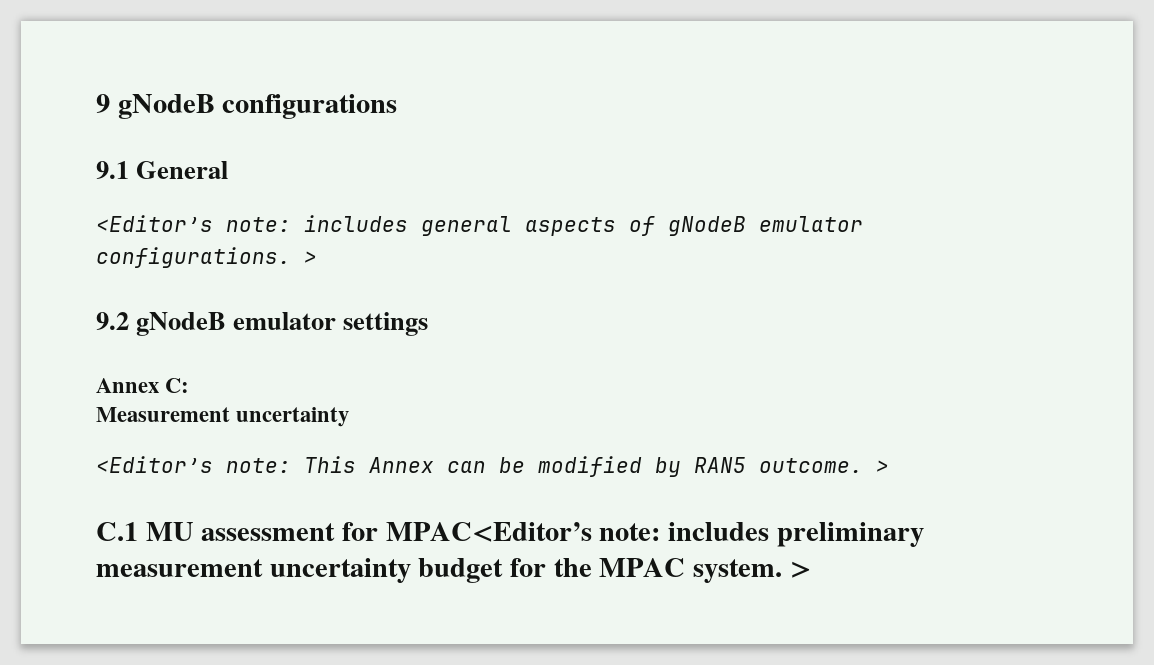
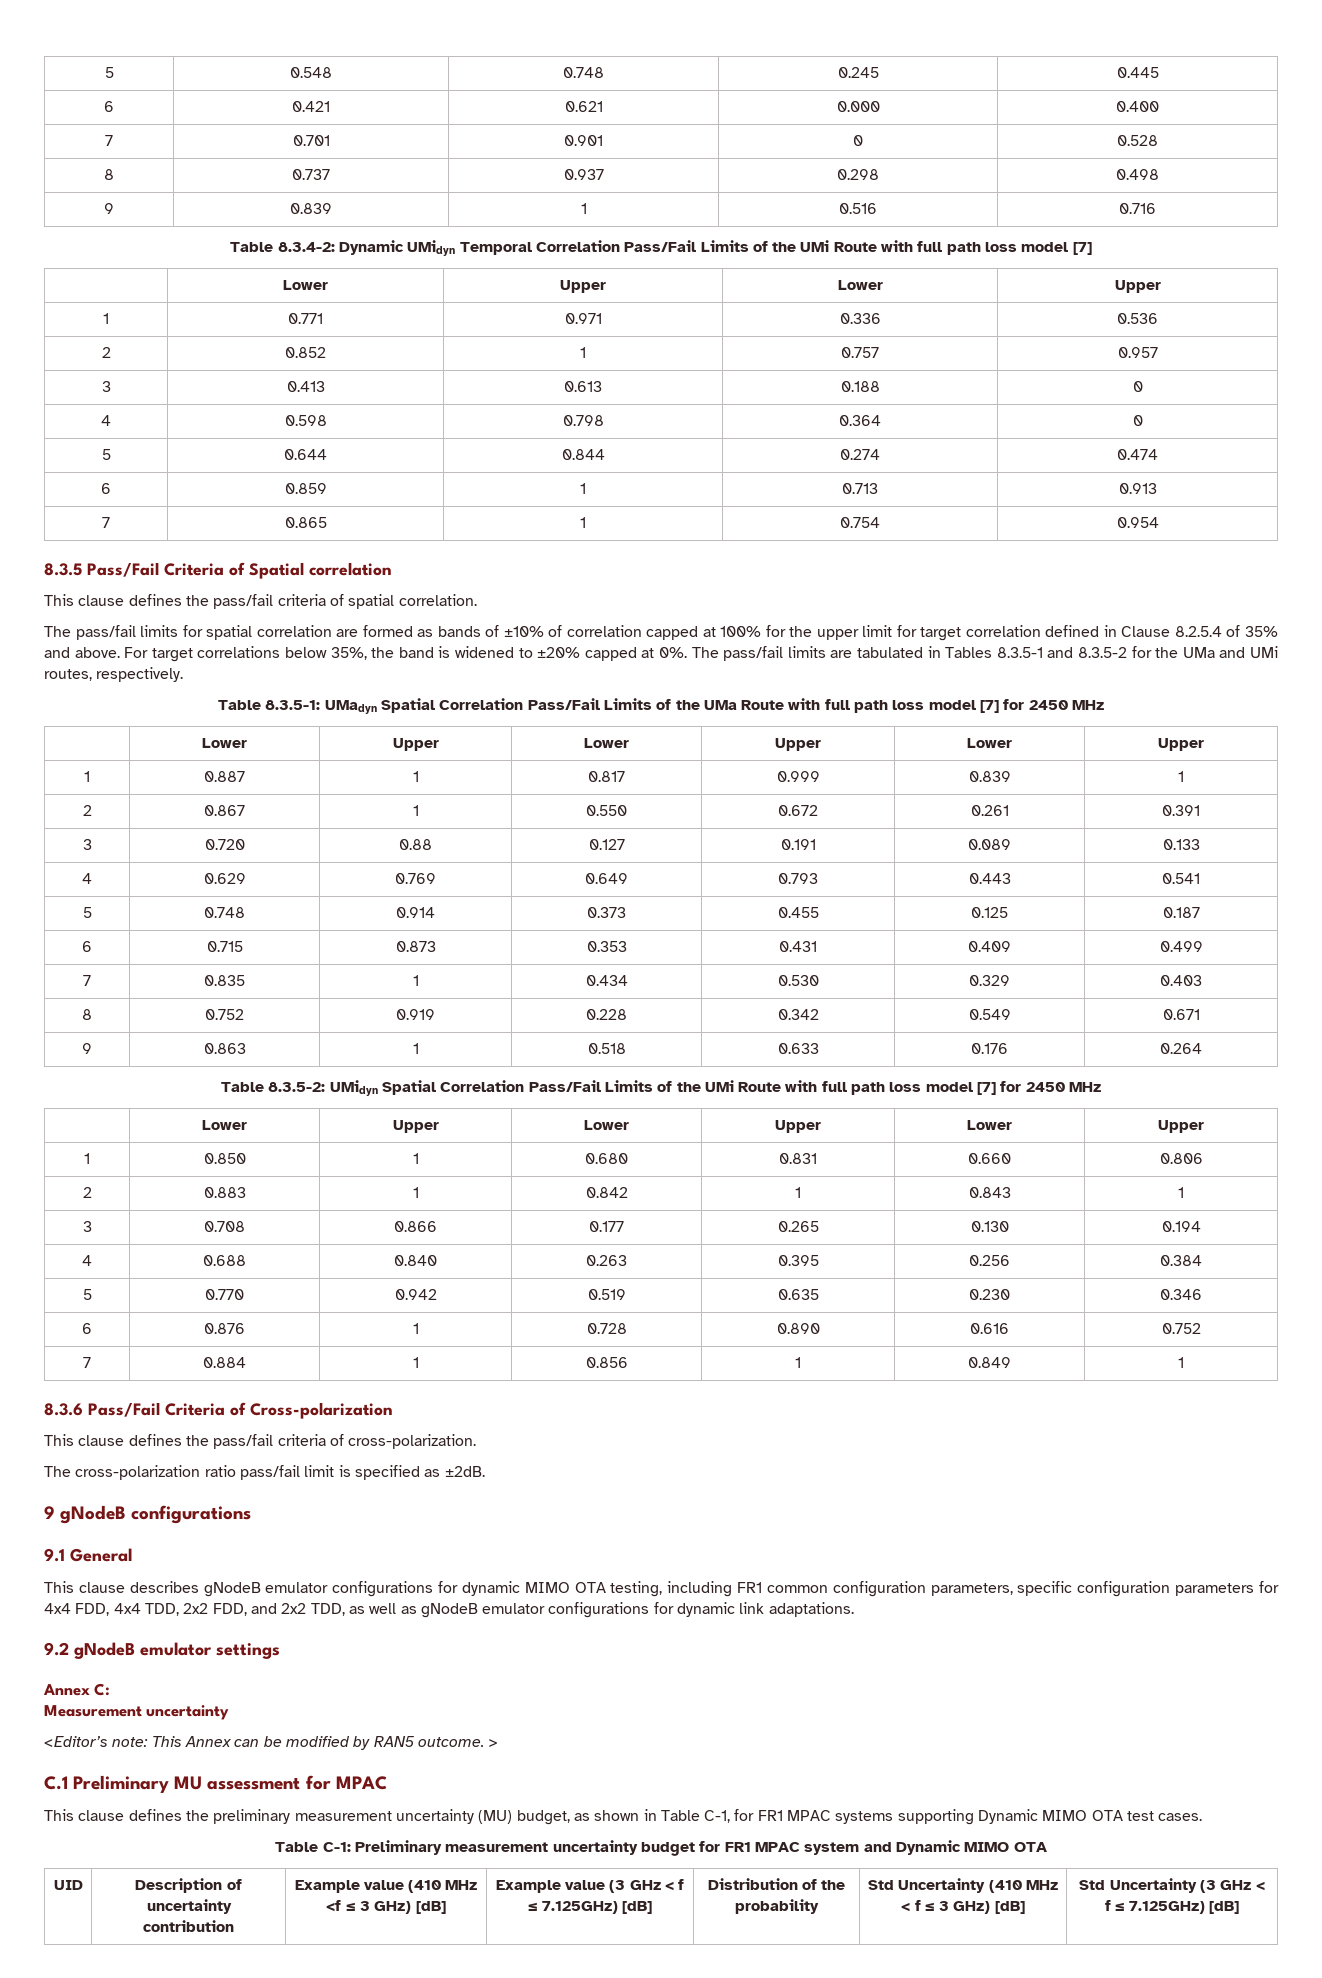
(96, 103) none -> [104,67,114,78] [290,67,332,78] [563,67,604,78] [837,67,879,78] [1116,67,1159,78] [104,101,114,112] [292,101,330,112] [564,101,603,112] [836,101,880,112] [1116,101,1160,112] [105,135,113,146] [292,135,330,146] [564,135,603,146] [853,135,863,146] [1117,135,1159,146] [104,169,114,180] [292,169,330,180] [563,169,604,180] [837,169,879,180] [1116,169,1160,180] [104,203,114,214] [290,203,332,214] [580,203,587,214] [839,203,877,214] [1119,203,1157,214] [230,240,1092,256] [283,280,328,290] [560,280,606,293] [837,280,883,290] [1114,280,1161,293] [103,313,109,324] [288,313,323,324] [564,313,602,324] [839,313,881,324] [1117,313,1159,324] [101,347,111,358] [285,347,326,358] [580,347,586,358] [841,347,879,358] [1117,347,1158,358] [101,381,111,392] [286,381,325,392] [564,381,602,392] [840,381,880,392] [1132,381,1143,392] [101,415,111,426] [284,415,327,426] [562,415,604,426] [839,415,881,426] [1132,415,1143,426] [101,449,111,460] [284,449,327,460] [561,449,605,460] [840,449,880,460] [1117,449,1159,460] [101,483,111,494] [284,483,327,494] [580,483,586,494] [842,483,878,494] [1118,483,1157,494] [102,517,110,528] [284,517,327,528] [580,517,586,528] [840,517,880,528] [1116,517,1159,528] [44,562,392,579] [44,594,477,609] [44,625,1278,641] [44,646,1278,662] [44,667,184,682] [217,698,1105,714] [202,738,247,748] [392,738,439,751] [584,738,629,748] [775,738,821,751] [967,738,1012,748] [1158,738,1205,751] [84,771,90,782] [204,771,245,782] [412,771,419,782] [588,771,625,782] [776,771,820,782] [968,771,1011,782] [1178,771,1185,782] [82,805,92,816] [204,805,245,816] [412,805,419,816] [586,805,627,816] [778,805,818,816] [970,805,1009,816] [1162,805,1201,816] [82,839,92,850] [204,839,245,850] [399,839,432,850] [588,839,625,850] [780,839,816,850] [968,839,1011,850] [1162,839,1200,850] [82,873,92,884] [203,873,246,884] [395,873,436,884] [585,873,628,884] [778,873,818,884] [968,873,1011,884] [1162,873,1201,884] [82,907,92,918] [204,907,245,918] [396,907,435,918] [587,907,626,918] [777,907,819,918] [971,907,1008,918] [1162,907,1200,918] [82,941,92,952] [206,941,243,952] [395,941,436,952] [586,941,627,952] [779,941,817,952] [968,941,1011,952] [1159,941,1203,952] [83,975,91,986] [204,975,245,986] [412,975,419,986] [585,975,628,986] [777,975,819,986] [969,975,1010,986] [1160,975,1203,986] [82,1009,92,1020] [205,1009,244,1020] [396,1009,435,1020] [586,1009,627,1020] [777,1009,819,1020] [968,1009,1011,1020] [1162,1009,1200,1020] [82,1043,92,1054] [203,1043,246,1054] [412,1043,419,1054] [587,1043,626,1054] [777,1043,819,1054] [971,1043,1008,1054] [1160,1043,1203,1054] [220,1080,1102,1096] [202,1120,247,1130] [392,1120,439,1133] [584,1120,629,1130] [775,1120,821,1133] [967,1120,1012,1130] [1158,1120,1205,1133] [84,1153,90,1164] [203,1153,246,1164] [412,1153,419,1164] [585,1153,628,1164] [779,1153,817,1164] [968,1153,1011,1164] [1159,1153,1203,1164] [82,1187,92,1198] [203,1187,246,1198] [412,1187,419,1198] [585,1187,628,1198] [795,1187,801,1198] [968,1187,1011,1198] [1178,1187,1185,1198] [82,1221,92,1232] [204,1221,245,1232] [394,1221,437,1232] [589,1221,624,1232] [777,1221,819,1232] [970,1221,1009,1232] [1161,1221,1201,1232] [82,1255,92,1266] [203,1255,246,1266] [394,1255,437,1266] [586,1255,627,1266] [777,1255,819,1266] [969,1255,1010,1266] [1160,1255,1203,1266] [82,1289,92,1300] [205,1289,244,1300] [394,1289,437,1300] [587,1289,626,1300] [777,1289,819,1300] [969,1289,1010,1300] [1160,1289,1203,1300] [82,1323,92,1334] [204,1323,245,1334] [412,1323,419,1334] [586,1323,627,1334] [776,1323,820,1334] [970,1323,1009,1334] [1161,1323,1201,1334] [83,1357,91,1368] [203,1357,246,1368] [412,1357,419,1368] [585,1357,628,1368] [795,1357,801,1368] [968,1357,1011,1368] [1178,1357,1185,1368] [44,1402,393,1419] [44,1434,477,1449] [44,1465,485,1480] 5 | 0.548 | 0.748 | 0.245 | 0.445 // 6 | 0.421 | 0.621 | 0.000 | 0.400 // 7 | 0.701 | 0.901 | 0 | 0.528 // 8 | 0.737 | 0.937 | 0.298 | 0.498 // 9 | 0.839 | 1 | 0.516 | 0.716 // Table 8.3.4-2: Dynamic UMidyn Temporal Correlation Pass/Fail Limits of the UMi Route with full path loss model [7] // | Lower | Upper | Lower | Upper // 1 | 0.771 | 0.971 | 0.336 | 0.536 // 2 | 0.852 | 1 | 0.757 | 0.957 // 3 | 0.413 | 0.613 | 0.188 | 0 // 4 | 0.598 | 0.798 | 0.364 | 0 // 5 | 0.644 | 0.844 | 0.274 | 0.474 // 6 | 0.859 | 1 | 0.713 | 0.913 // 7 | 0.865 | 1 | 0.754 | 0.954 // 8.3.5 Pass/Fail Criteria of Spatial correlation // This clause defines the pass/fail criteria of spatial correlation. // The pass/fail limits for spatial correlation are formed as bands of ±10% of correlation capped at 100% for the upper limit for target correlation defined in Clause 8.2.5.4 of 35% and above. For target correlations below 35%, the band is widened to ±20% capped at 0%. The pass/fail limits are tabulated in Tables 8.3.5-1 and 8.3.5-2 for the UMa and UMi routes, respectively. // Table 8.3.5-1: UMadyn Spatial Correlation Pass/Fail Limits of the UMa Route with full path loss model [7] for 2450 MHz // | Lower | Upper | Lower | Upper | Lower | Upper // 1 | 0.887 | 1 | 0.817 | 0.999 | 0.839 | 1 // 2 | 0.867 | 1 | 0.550 | 0.672 | 0.261 | 0.391 // 3 | 0.720 | 0.88 | 0.127 | 0.191 | 0.089 | 0.133 // 4 | 0.629 | 0.769 | 0.649 | 0.793 | 0.443 | 0.541 // 5 | 0.748 | 0.914 | 0.373 | 0.455 | 0.125 | 0.187 // 6 | 0.715 | 0.873 | 0.353 | 0.431 | 0.409 | 0.499 // 7 | 0.835 | 1 | 0.434 | 0.530 | 0.329 | 0.403 // 8 | 0.752 | 0.919 | 0.228 | 0.342 | 0.549 | 0.671 // 9 | 0.863 | 1 | 0.518 | 0.633 | 0.176 | 0.264 // Table 8.3.5-2: UMidyn Spatial Correlation Pass/Fail Limits of the UMi Route with full path loss model [7] for 2450 MHz // | Lower | Upper | Lower | Upper | Lower | Upper // 1 | 0.850 | 1 | 0.680 | 0.831 | 0.660 | 0.806 // 2 | 0.883 | 1 | 0.842 | 1 | 0.843 | 1 // 3 | 0.708 | 0.866 | 0.177 | 0.265 | 0.130 | 0.194 // 4 | 0.688 | 0.840 | 0.263 | 0.395 | 0.256 | 0.384 // 5 | 0.770 | 0.942 | 0.519 | 0.635 | 0.230 | 0.346 // 6 | 0.876 | 1 | 0.728 | 0.890 | 0.616 | 0.752 // 7 | 0.884 | 1 | 0.856 | 1 | 0.849 | 1 // 8.3.6 Pass/Fail Criteria of Cross-polarization // This clause defines the pass/fail criteria of cross-polarization. // The cross-polarization ratio pass/fail limit is specified as ±2dB. //
[96,215,863,236] [96,247,317,268] <Editor’s note: includes general aspects of gNodeB emulator configurations. > -> [44,1581,1280,1597] [44,1602,854,1618] This clause describes gNodeB emulator configurations for dynamic MIMO OTA testing, including FR1 common configuration parameters, specific configuration parameters for 4x4 FDD, 4x4 TDD, 2x2 FDD, and 2x2 TDD, as well as gNodeB emulator configurations for dynamic link adaptations.
(138, 531) none -> [73,1775,170,1793] Preliminary
[385,522,924,547] [96,558,811,583] MPAC<Editor’s note: includes preliminary measurement uncertainty budget for the MPAC system. > -> [335,1776,387,1790] [44,1809,1203,1825] [275,1840,1047,1856] [53,1880,83,1890] [135,1878,242,1893] [146,1899,232,1914] [143,1920,234,1932] [294,1880,478,1893] [326,1900,446,1914] [495,1879,685,1893] [527,1901,653,1914] [707,1878,846,1890] [735,1899,819,1914] [868,1878,1058,1893] [901,1900,1025,1914] [1079,1878,1265,1893] [1104,1900,1240,1914] MPAC // This clause defines the preliminary measurement uncertainty (MU) budget, as shown in Table C-1, for FR1 MPAC systems supporting Dynamic MIMO OTA test cases. // Table C-1: Preliminary measurement uncertainty budget for FR1 MPAC system and Dynamic MIMO OTA // UID | Description of uncertainty contribution | Example value (410 MHz <f ≤ 3 GHz) [dB] | Example value (3 GHz < f ≤ 7.125GHz) [dB] | Distribution of the probability | Std Uncertainty (410 MHz < f ≤ 3 GHz) [dB] | Std Uncertainty (3 GHz < f ≤ 7.125GHz) [dB]

